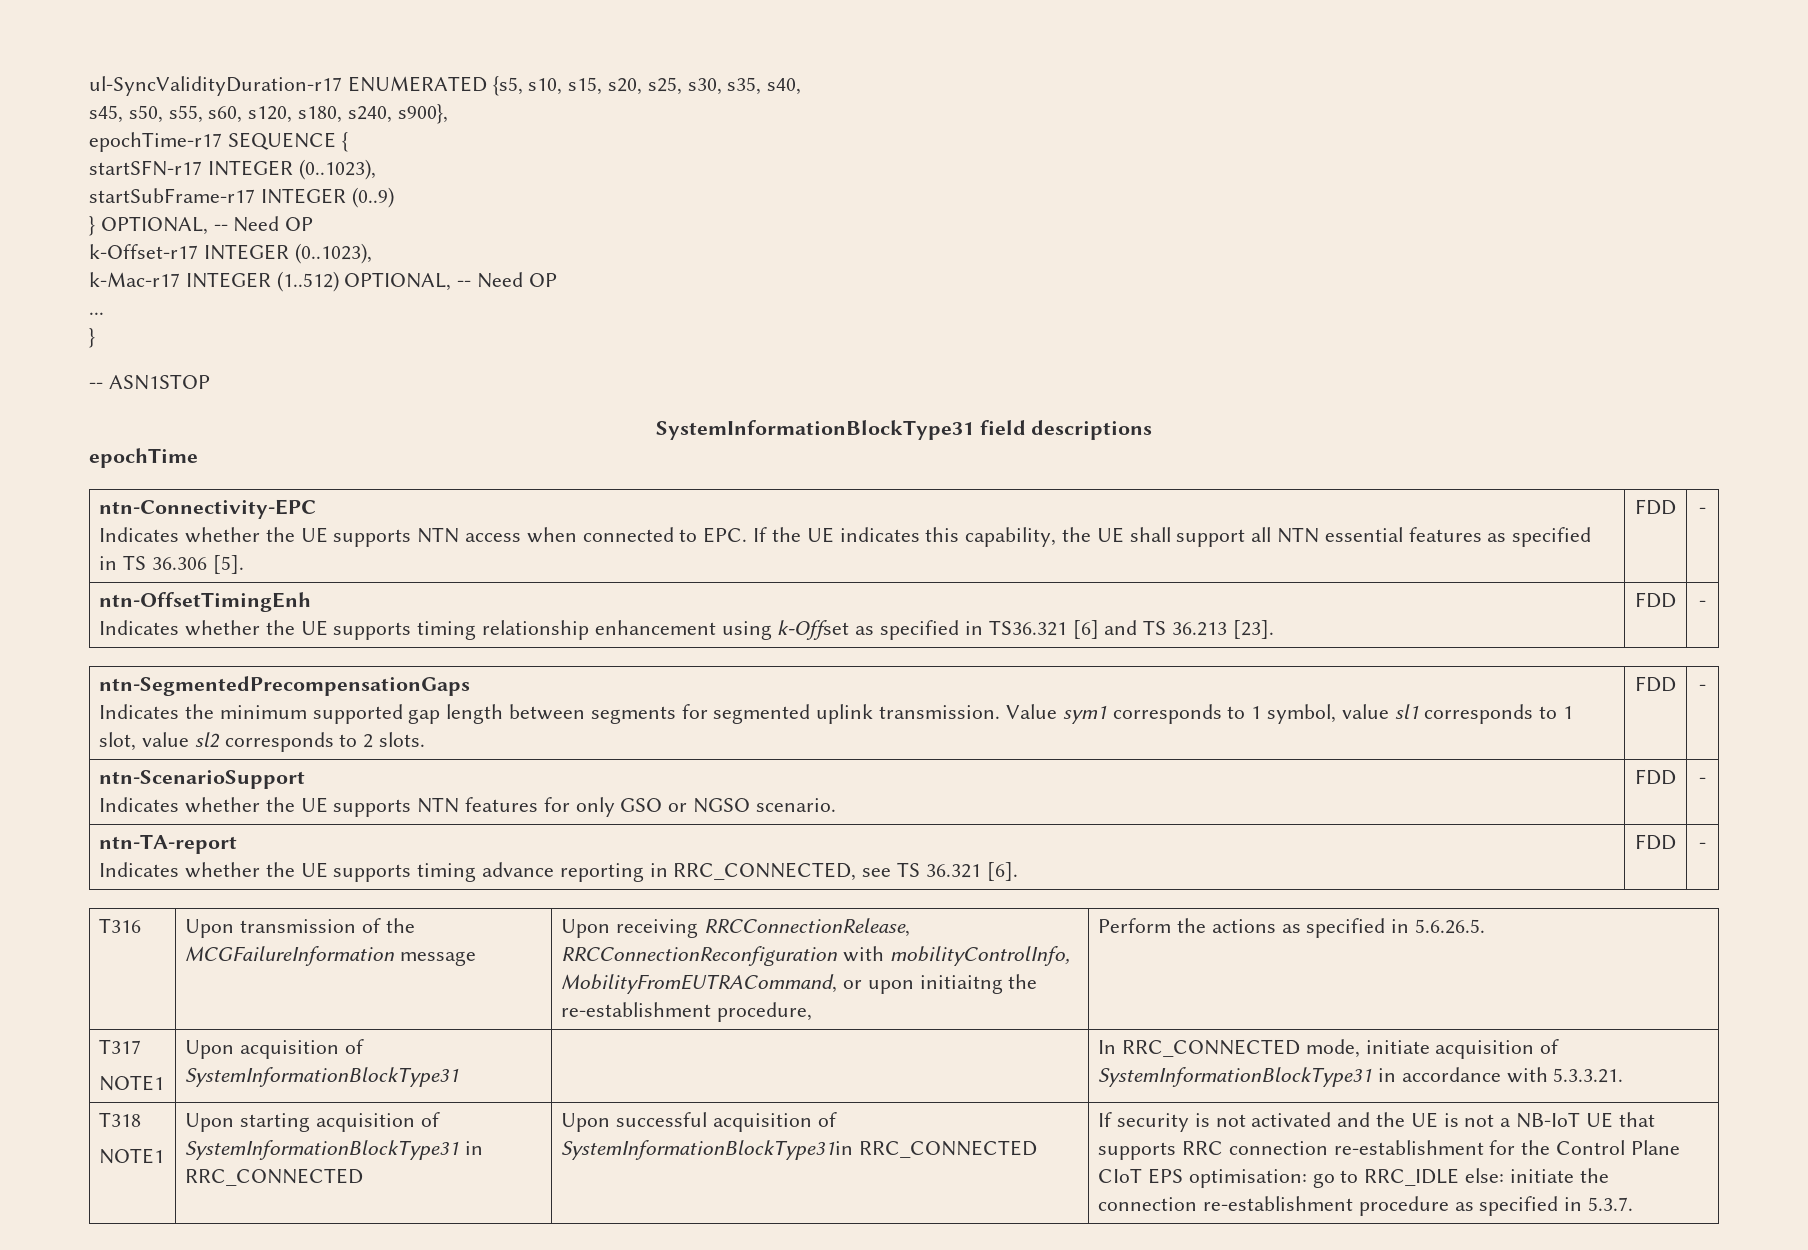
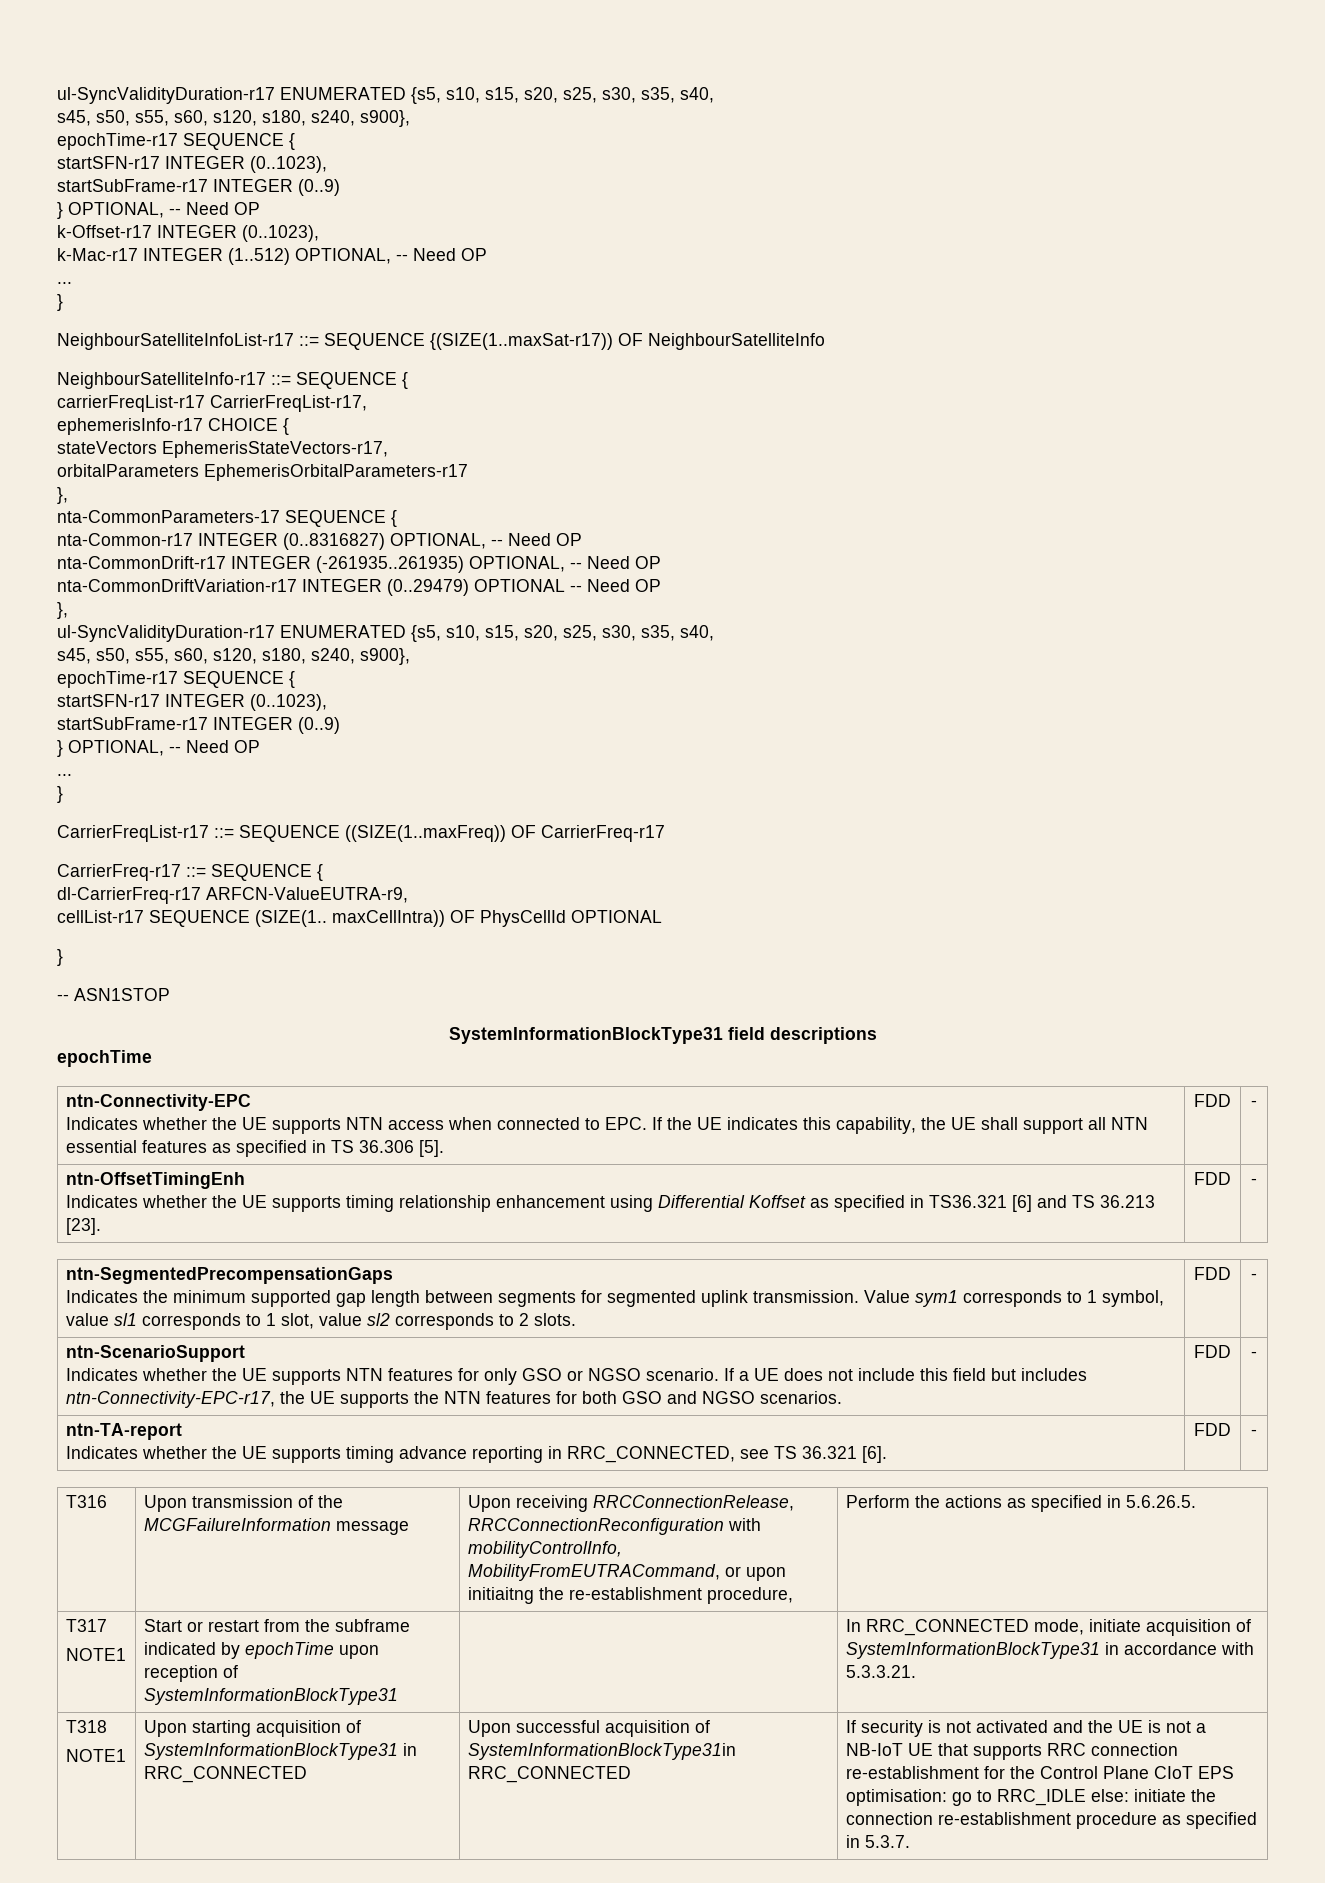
(95, 338) none -> [57,333,825,350] [57,372,408,389] [57,395,367,412] [57,418,289,435] [57,441,388,458] [57,464,468,481] [57,487,68,504] [57,510,397,527] [57,533,582,550] [57,556,661,573] [57,579,661,596] [57,602,68,619] [57,625,714,642] [57,648,410,665] [57,671,295,688] [57,694,327,711] [57,717,340,734] [57,740,260,757] [57,774,72,776] [57,786,63,803] [57,825,665,842] [57,864,323,881] [57,887,408,904] [57,910,662,927] [57,949,63,966] // NeighbourSatelliteInfoList-r17 ::= SEQUENCE {(SIZE(1..maxSat-r17)) OF NeighbourSatelliteInfo // NeighbourSatelliteInfo-r17 ::= SEQUENCE { // carrierFreqList-r17 CarrierFreqList-r17, // ephemerisInfo-r17 CHOICE { // stateVectors EphemerisStateVectors-r17, // orbitalParameters EphemerisOrbitalParameters-r17 // }, // nta-CommonParameters-17 SEQUENCE { // nta-Common-r17 INTEGER (0..8316827) OPTIONAL, -- Need OP // nta-CommonDrift-r17 INTEGER (-261935..261935) OPTIONAL, -- Need OP // nta-CommonDriftVariation-r17 INTEGER (0..29479) OPTIONAL -- Need OP // }, // ul-SyncValidityDuration-r17 ENUMERATED {s5, s10, s15, s20, s25, s30, s35, s40, // s45, s50, s55, s60, s120, s180, s240, s900}, // epochTime-r17 SEQUENCE { // startSFN-r17 INTEGER (0..1023), // startSubFrame-r17 INTEGER (0..9) // } OPTIONAL, -- Need OP // ... // } // CarrierFreqList-r17 ::= SEQUENCE ((SIZE(1..maxFreq)) OF CarrierFreq-r17 // CarrierFreq-r17 ::= SEQUENCE { // dl-CarrierFreq-r17 ARFCN-ValueEUTRA-r9, // cellList-r17 SEQUENCE (SIZE(1.. maxCellIntra)) OF PhysCellId OPTIONAL // }
[777,620,850,640] k-Offset -> [657,1195,806,1208] Differential Koffset
(836, 805) none -> [723,1368,1087,1381] [65,1391,842,1408] If a UE does not include this field but includes ntn-Connectivity-EPC-r17, the UE supports the NTN features for both GSO and NGSO scenarios.
[185,1040,340,1059] Upon acquisition -> [143,1619,410,1632] [143,1642,379,1659] [143,1665,218,1682] Start or restart from the subframe indicated by epochTime upon reception

